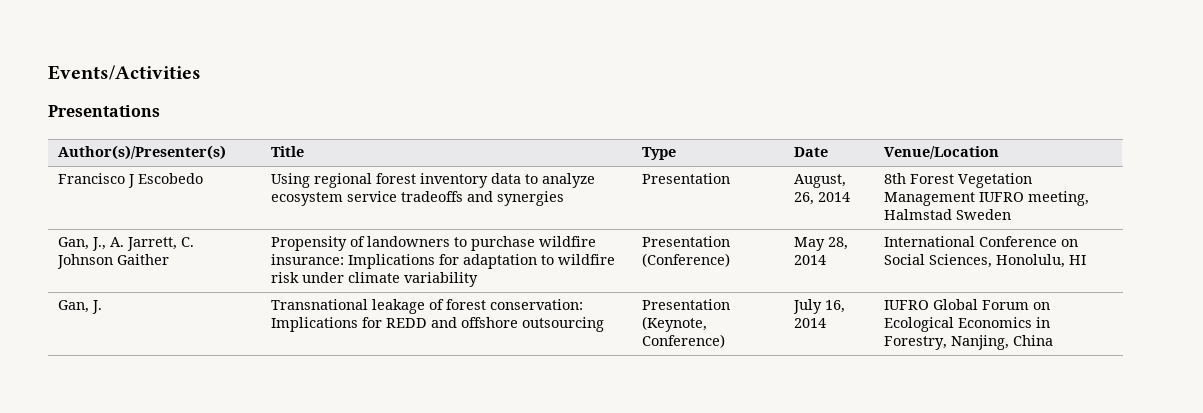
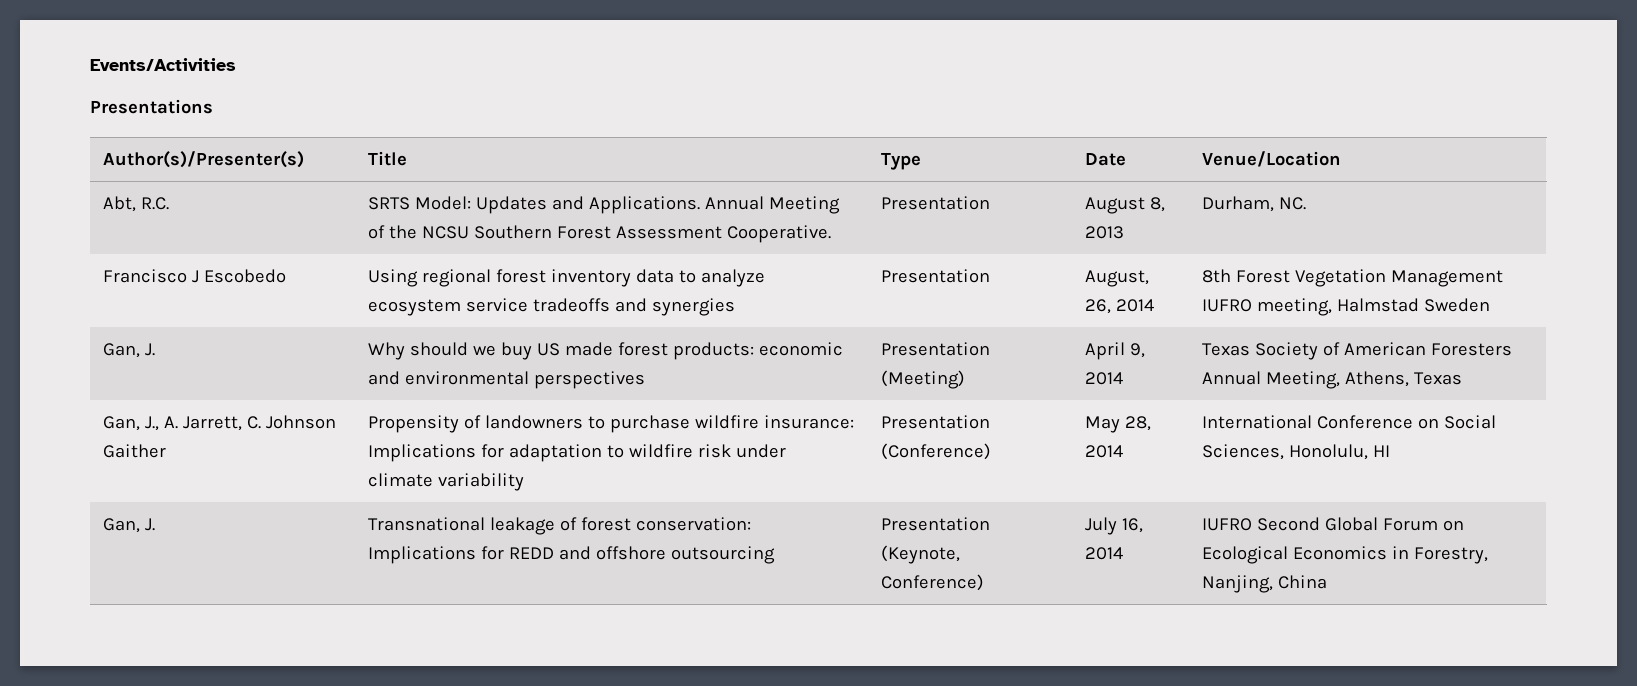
(999, 152) none -> [103,196,170,212] [368,196,841,214] [368,225,832,243] [881,196,991,210] [1085,197,1166,214] [1085,226,1125,239] [1202,196,1307,212] // Abt, R.C. | SRTS Model: Updates and Applications. Annual Meeting of the NCSU Southern Forest Assessment Cooperative. | Presentation | August 8, 2013 | Durham, NC.
(1011, 214) none -> [103,343,156,358] [368,342,844,360] [368,371,646,389] [881,342,991,356] [881,370,966,389] [1085,342,1146,360] [1085,372,1124,385] [1202,342,1513,360] [1202,371,1463,389] // Gan, J. | Why should we buy US made forest products: economic and environmental perspectives | Presentation (Meeting) | April 9, 2014 | Texas Society of American Foresters Annual Meeting, Athens, Texas
(929, 305) none -> [1257,517,1321,531] Second

